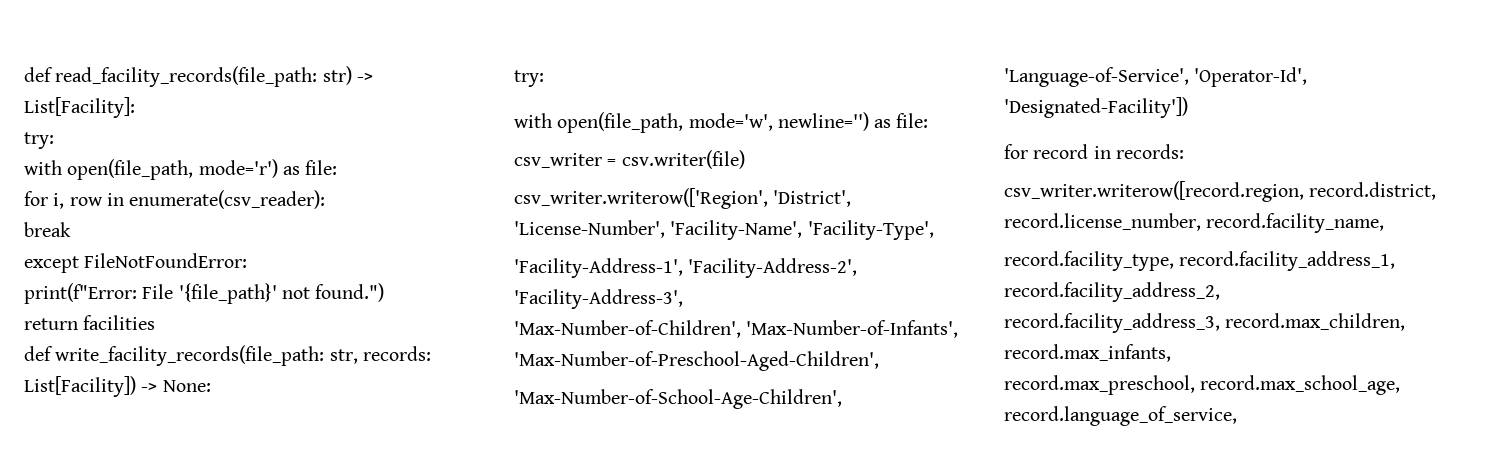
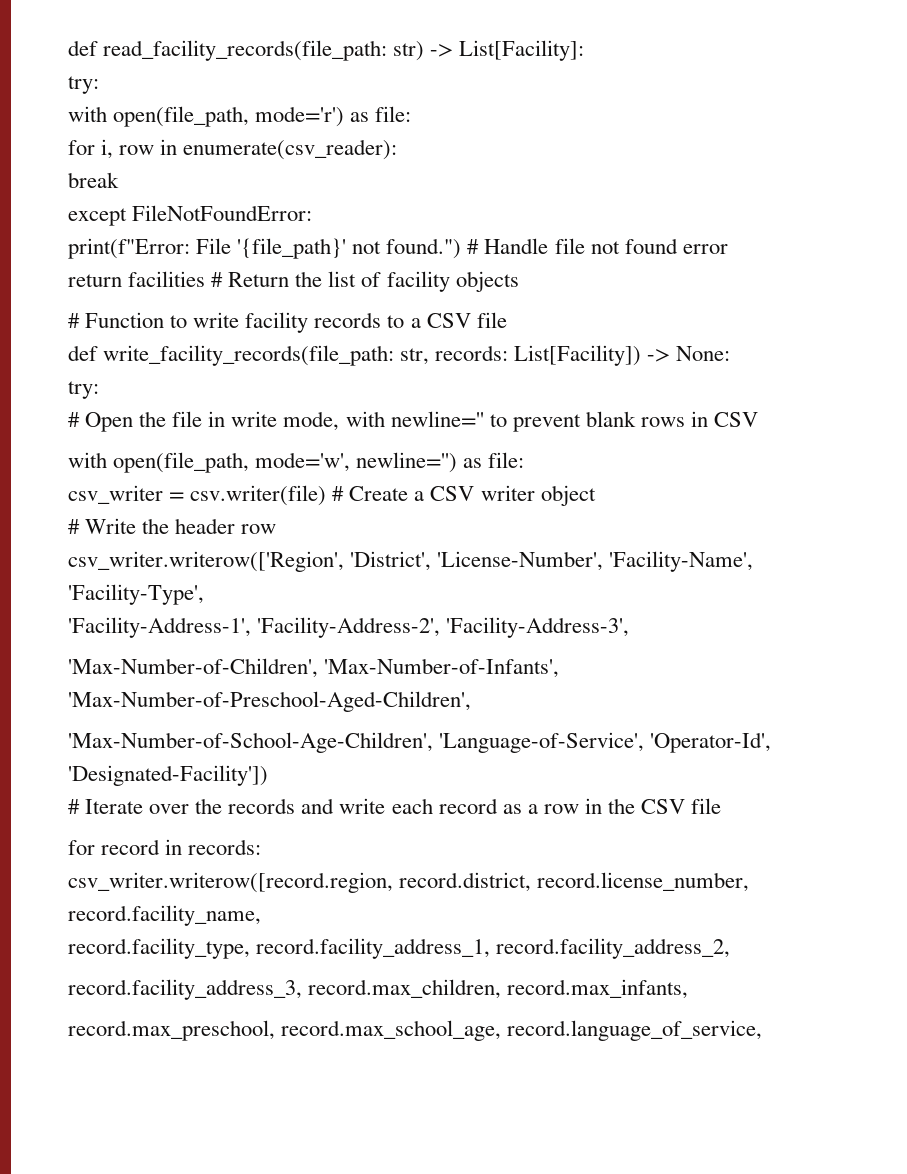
[24,315,156,330] // return facilities -> [467,238,728,254] [68,271,519,292] [68,312,507,333] # Handle file not found error // return facilities # Return the list of facility objects // # Function to write facility records to a CSV file
(544, 78) none -> [68,411,759,432] // # Open the file in write mode, with newline='' to prevent blank rows in CSV
(745, 159) none -> [332,485,596,506] [68,518,277,534] # Create a CSV writer object // # Write the header row
(1188, 107) none -> [68,798,722,814] // # Iterate over the records and write each record as a row in the CSV file

